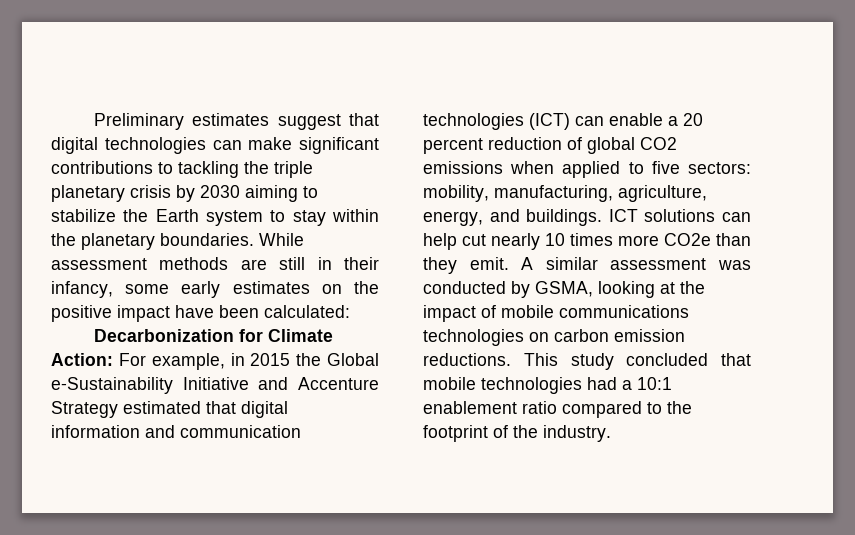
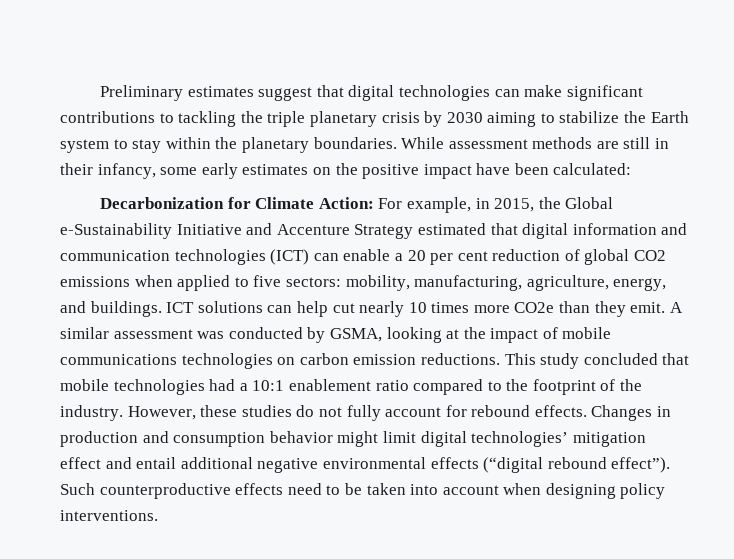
[250,353,291,366] 2015 -> [494,198,535,212] 2015,
[423,138,483,154] percent -> [430,251,488,265] per cent
(611, 433) none -> [127,405,672,421] [60,431,646,447] [60,457,671,473] [60,483,666,499] [60,510,158,521] However, these studies do not fully account for rebound effects. Changes in production and consumption behavior might limit digital technologies’ mitigation effect and entail additional negative environmental effects (“digital rebound effect”). Such counterproductive effects need to be taken into account when designing policy interventions.

